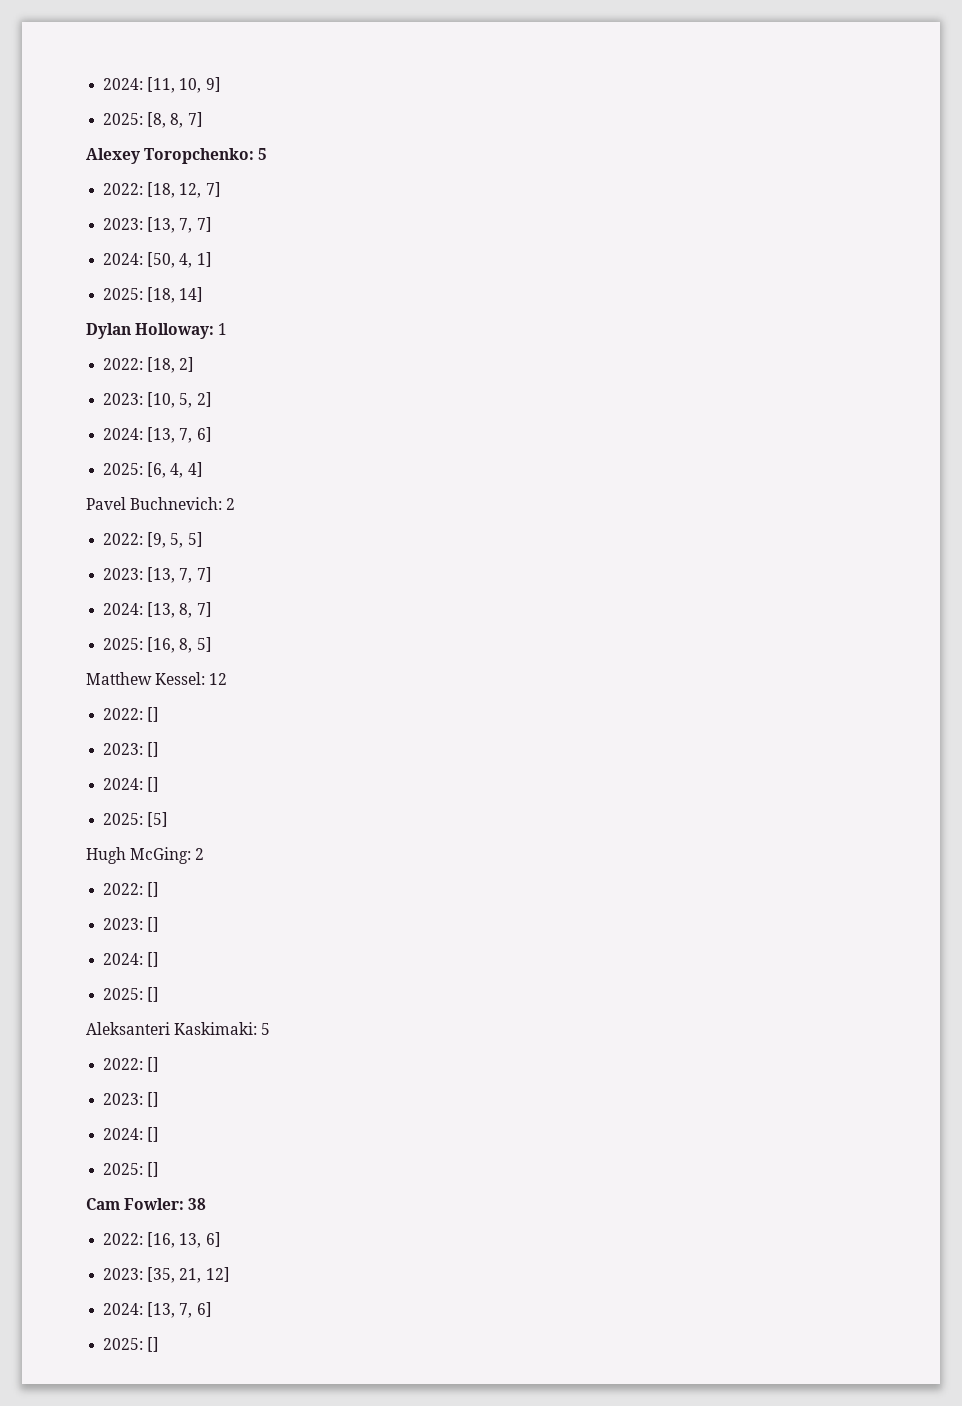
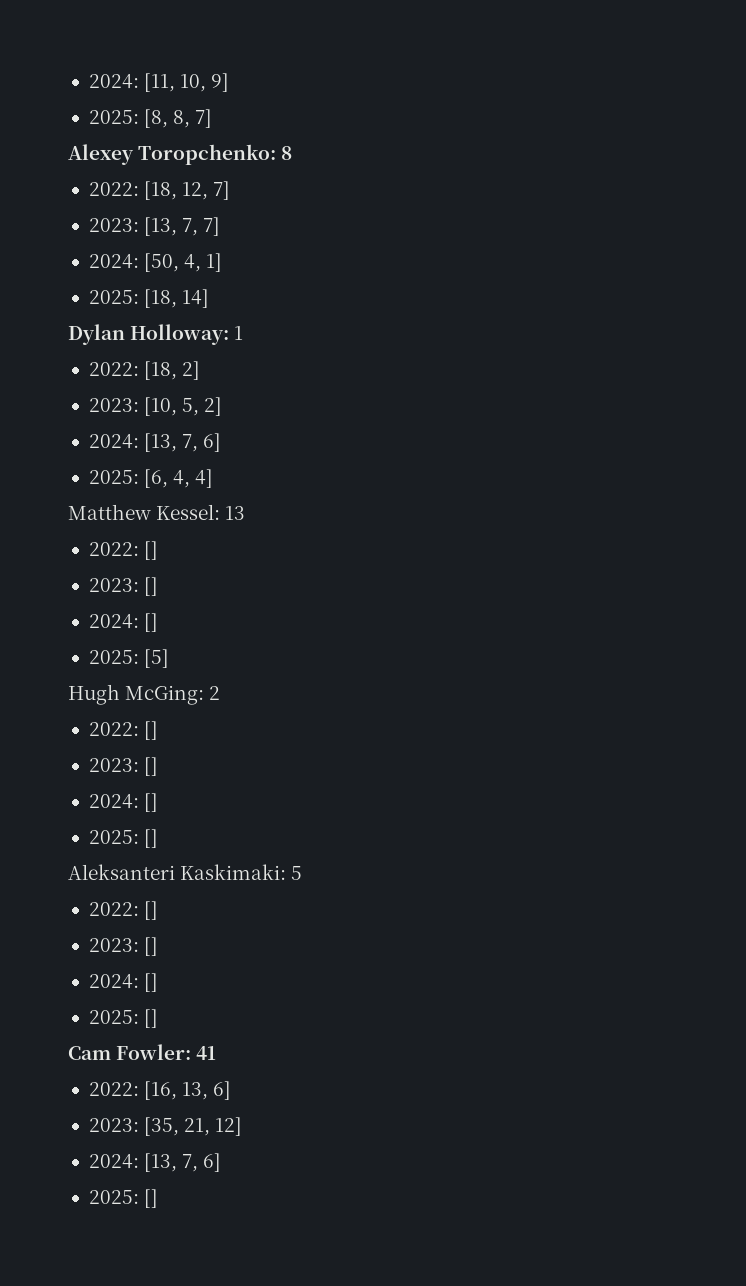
[258,148,268,160] 5 -> [281,146,293,160] 8
[86,497,236,510] [103,532,203,548] [103,567,212,583] [103,602,212,618] [103,637,212,653] // Pavel Buchnevich: 2 // 2022: [9, 5, 5] // 2023: [13, 7, 7] // 2024: [13, 8, 7] // 2025: [16, 8, 5] -> (214, 478) none
[209,673,228,685] 12 -> [225,506,246,520] 13
[188,1198,207,1210] 38 -> [196,1046,217,1060] 41

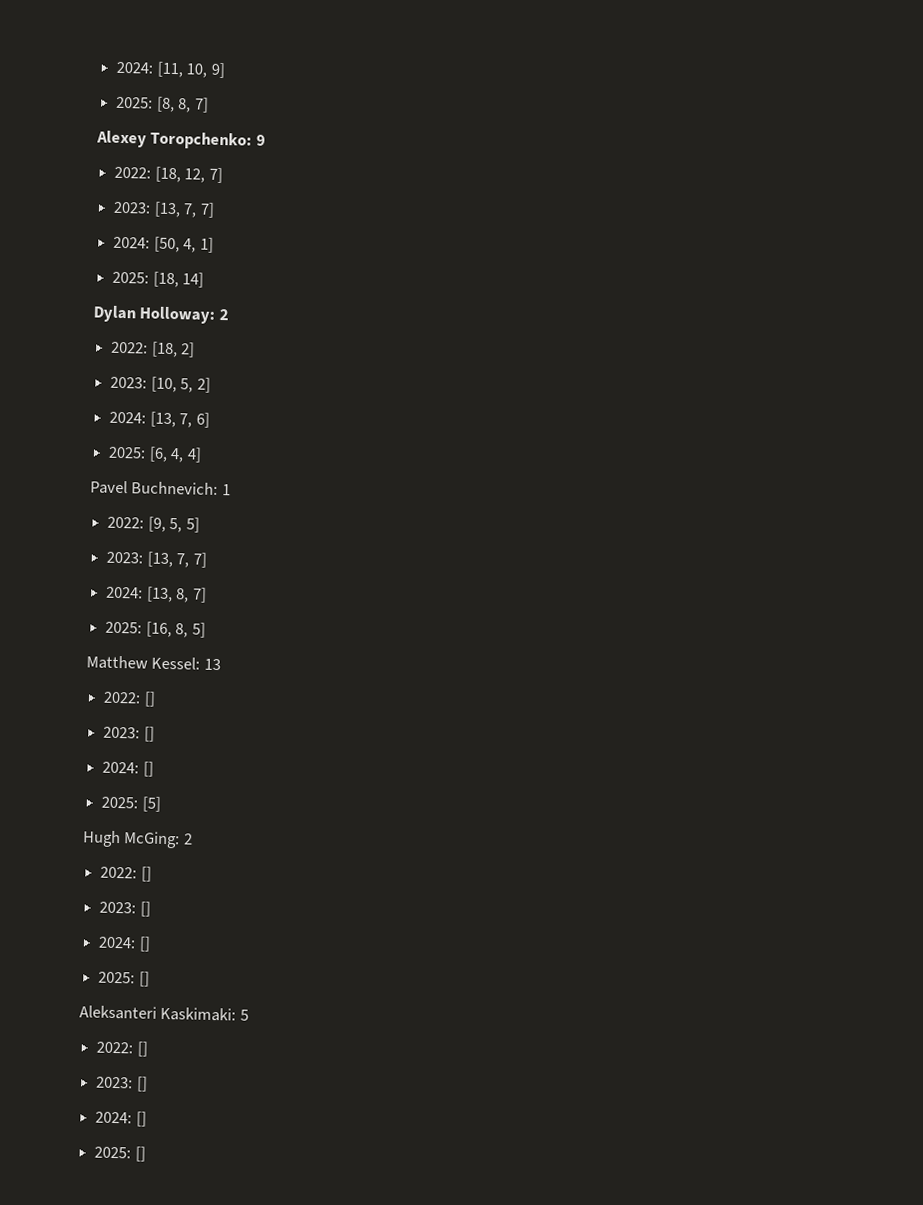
[281,146,293,160] 8 -> [255,134,266,146] 9
[234,326,244,340] 1 -> [218,308,229,321] 2
(214, 478) none -> [90,480,231,496] [107,516,200,533] [106,551,207,568] [106,586,207,603] [105,621,206,638] // Pavel Buchnevich: 1 // 2022: [9, 5, 5] // 2023: [13, 7, 7] // 2024: [13, 8, 7] // 2025: [16, 8, 5]
[68,1044,217,1060] [88,1081,232,1100] [88,1117,243,1136] [88,1153,222,1172] [88,1189,159,1208] // Cam Fowler: 41 // 2022: [16, 13, 6] // 2023: [35, 21, 12] // 2024: [13, 7, 6] // 2025: [] -> (146, 1154) none

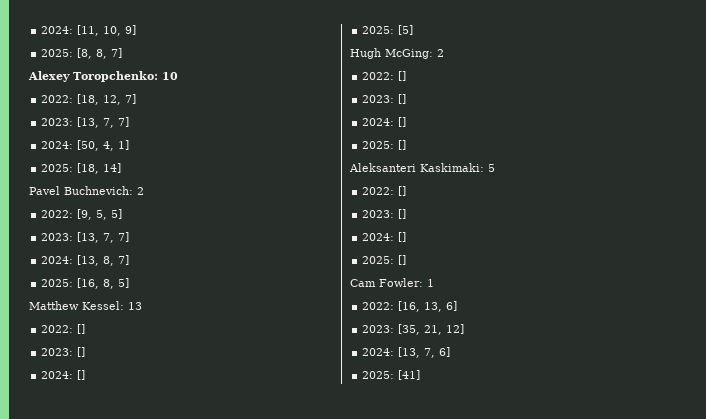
[255,134,266,146] 9 -> [161,72,178,80] 10
[93,305,229,324] [111,341,196,358] [110,376,211,393] [109,411,210,428] [108,446,202,463] // Dylan Holloway: 2 // 2022: [18, 2] // 2023: [10, 5, 2] // 2024: [13, 7, 6] // 2025: [6, 4, 4] -> (122, 168) none
[221,484,231,496] 1 -> [137,187,144,195] 2
(146, 1154) none -> [350,278,434,287] [362,301,458,312] [362,324,465,335] [362,347,451,358] [362,370,421,380] // Cam Fowler: 1 // 2022: [16, 13, 6] // 2023: [35, 21, 12] // 2024: [13, 7, 6] // 2025: [41]

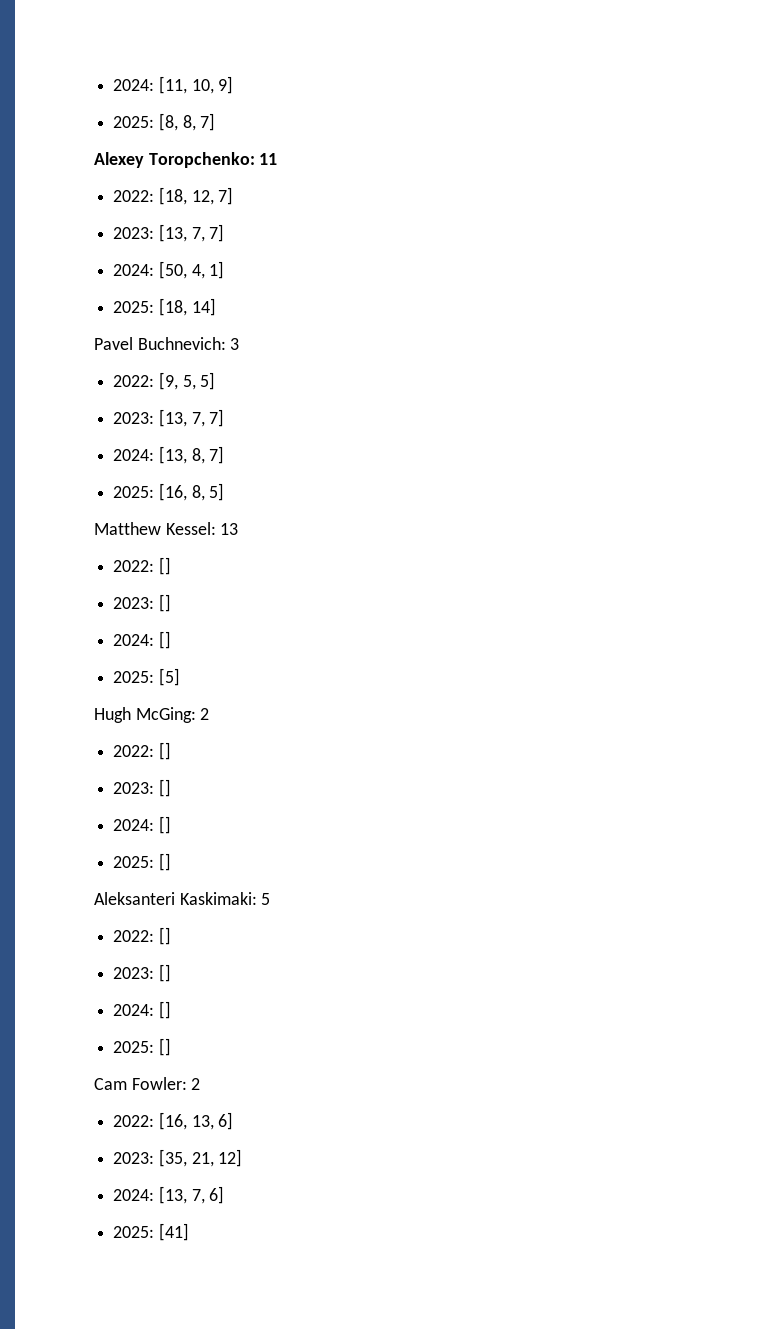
[161,72,178,80] 10 -> [259,153,278,165] 11
[137,187,144,195] 2 -> [230,338,240,350] 3
[427,279,434,287] 1 -> [191,1078,201,1090] 2

